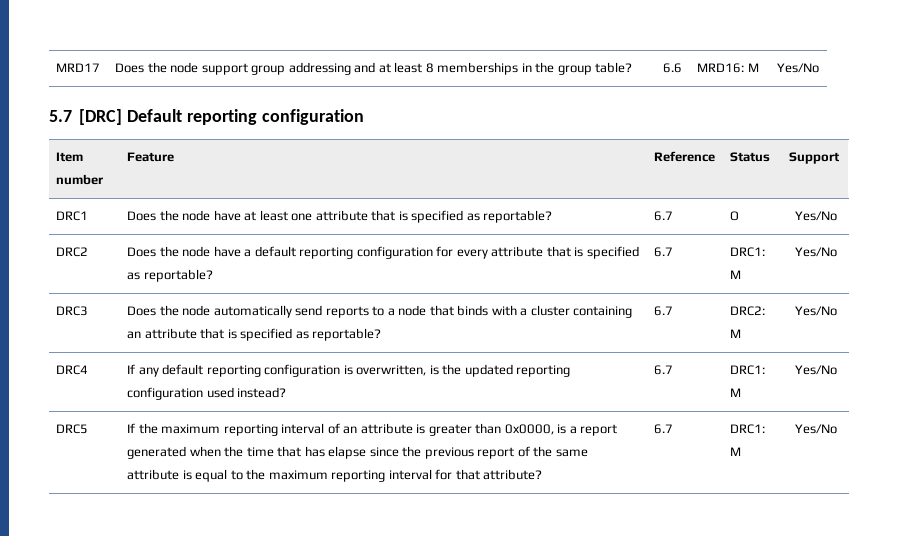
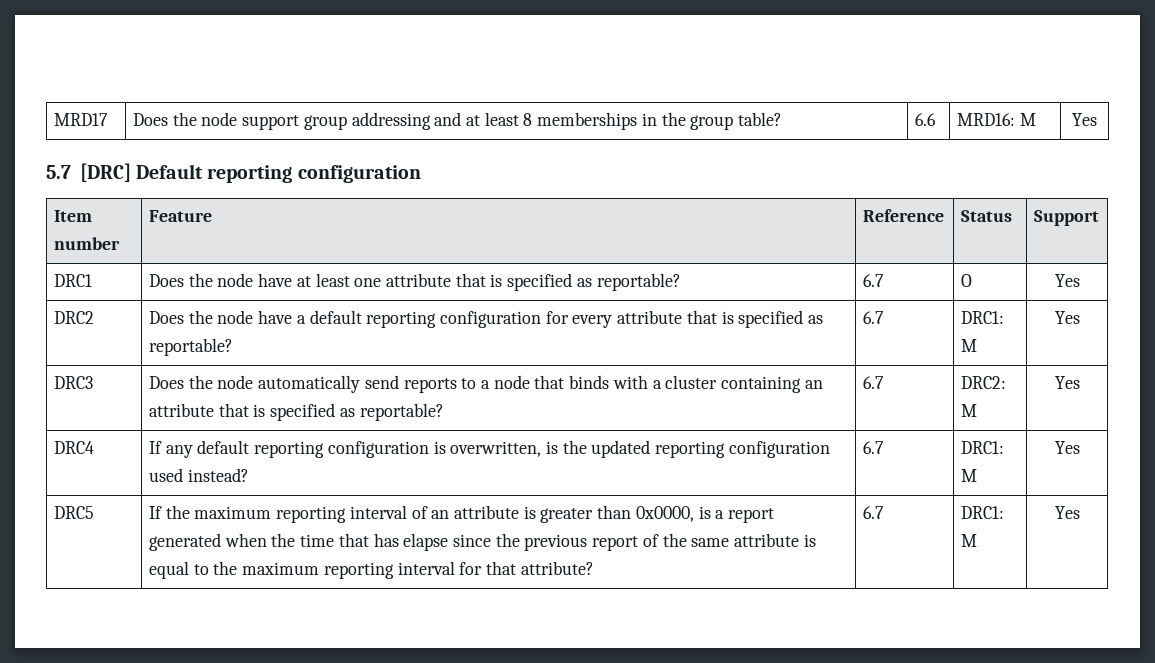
[776,63,819,73] Yes/No -> [1072,113,1097,126] Yes
[794,211,837,221] Yes/No -> [1054,274,1080,287] Yes
[794,247,837,257] Yes/No -> [1054,311,1080,324] Yes
[794,306,837,316] Yes/No -> [1054,376,1080,389] Yes
[794,365,837,375] Yes/No -> [1054,441,1080,454] Yes
[794,424,837,434] Yes/No -> [1054,506,1080,519] Yes

